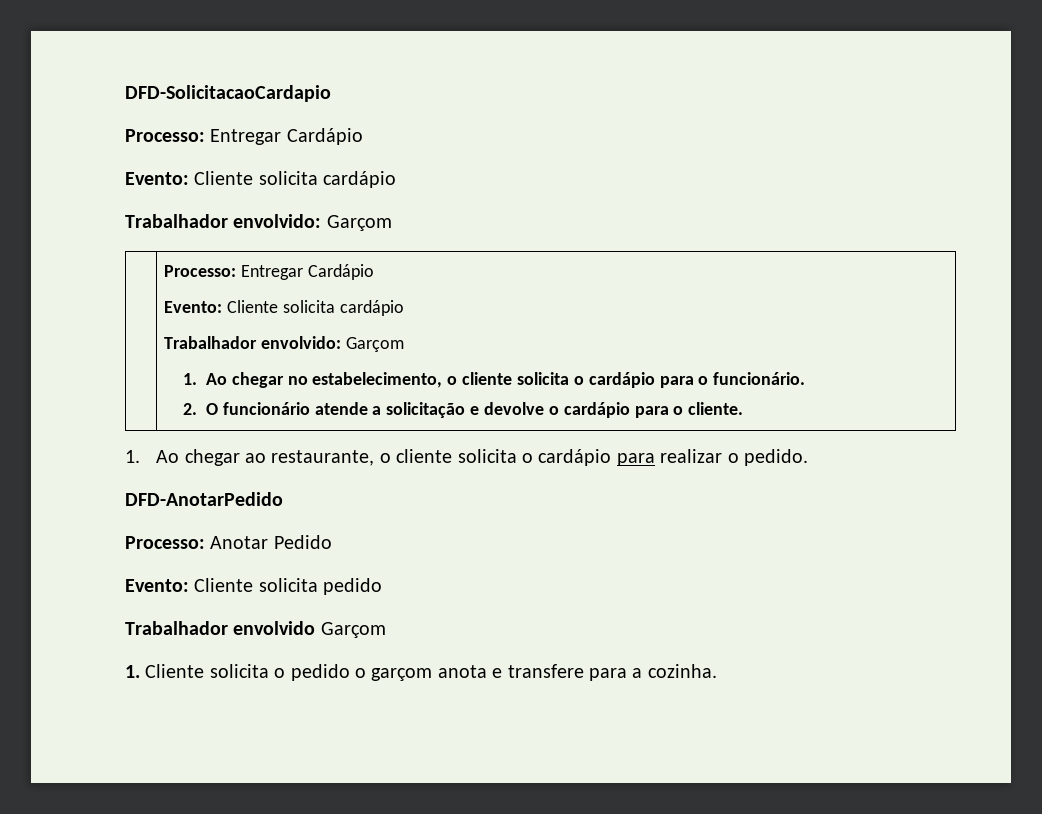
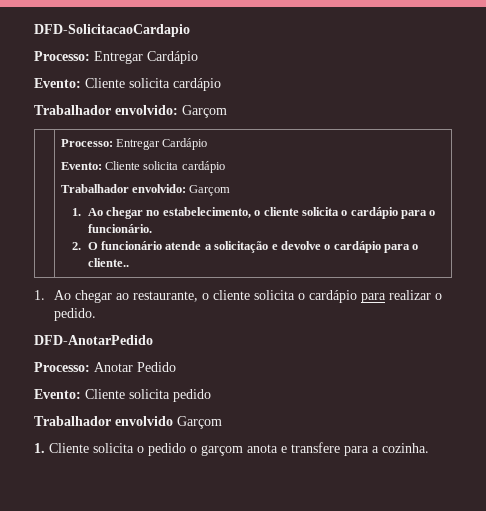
[688,402,744,415] cliente. -> [87,258,129,267] cliente..

